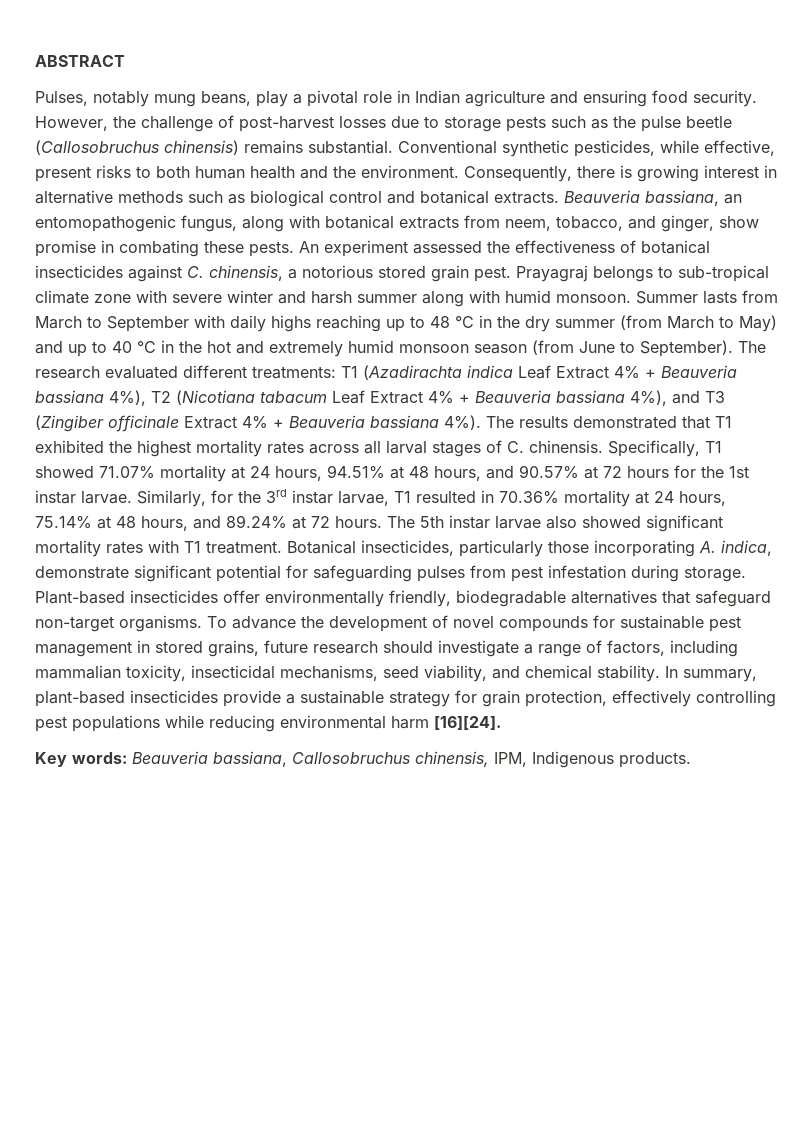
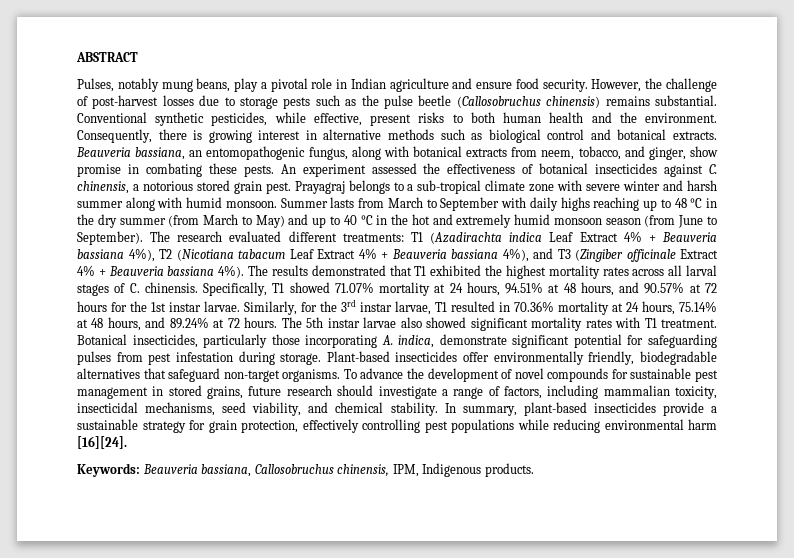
[583,90,647,107] ensuring -> [476,82,513,89] ensure
(673, 272) none -> [407,184,414,191] a
[35,752,127,767] Key words: -> [77,463,140,477] Keywords:

